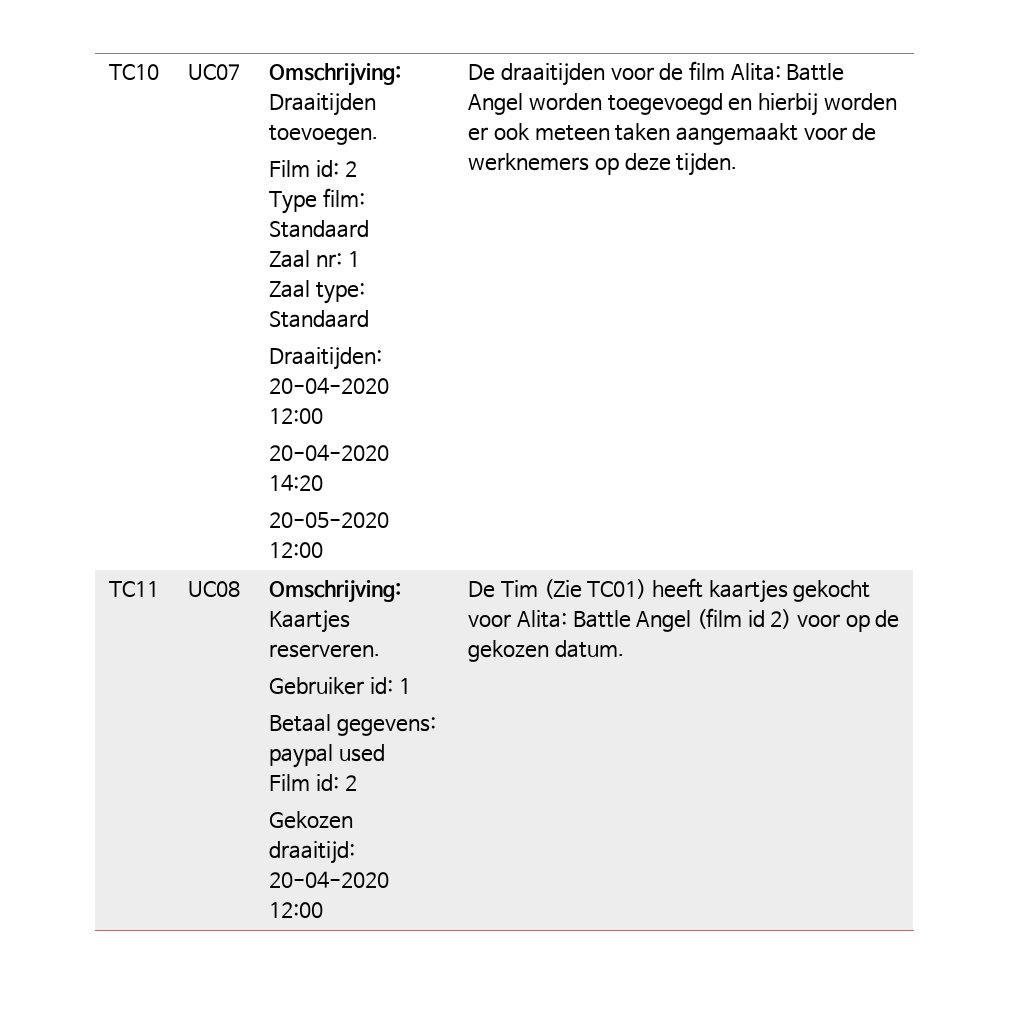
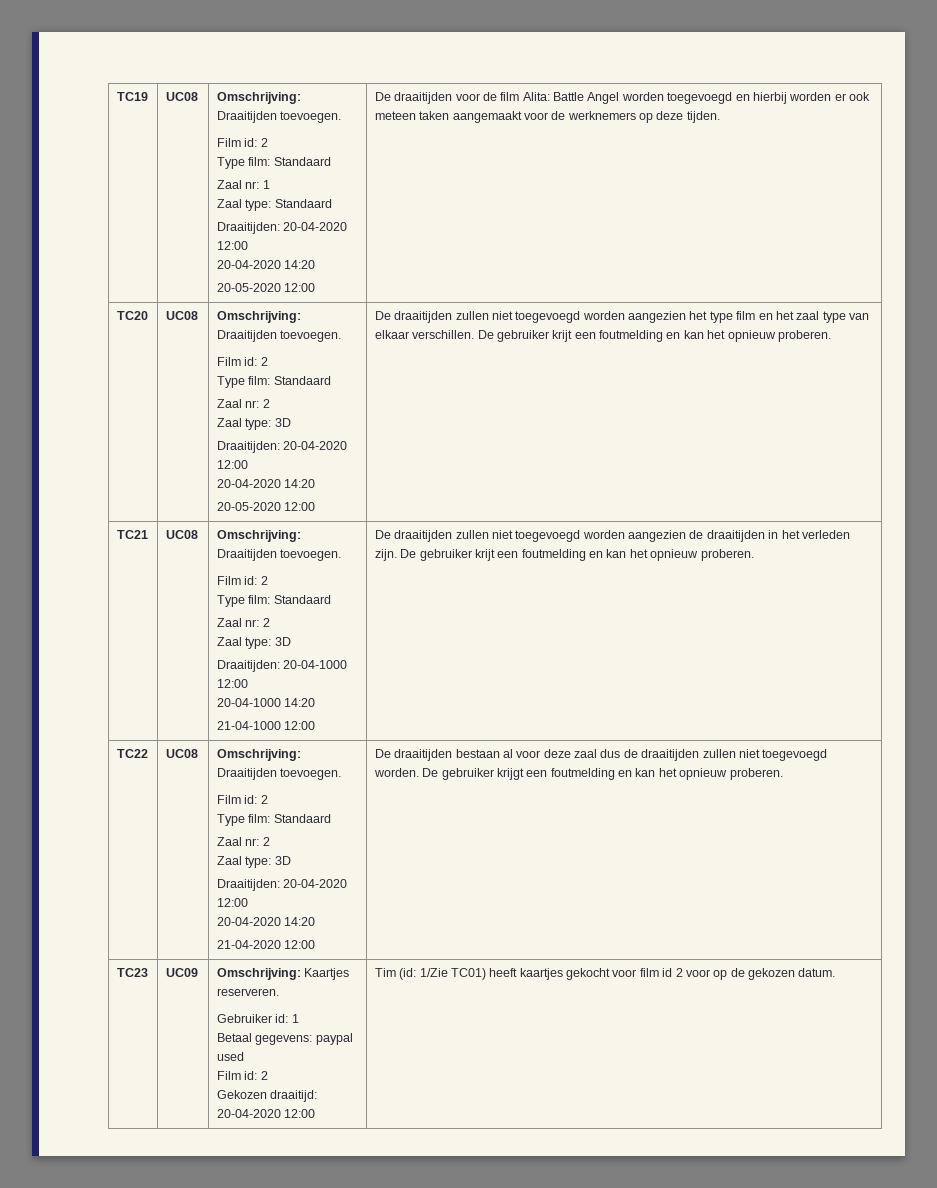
[109,64,160,80] [188,64,241,80] TC10 | UC07 -> [116,92,148,101] [165,92,198,101] TC19 | UC08
[109,581,160,597] [188,581,241,597] TC11 | UC08 -> [116,311,148,320] [165,311,198,320] [216,311,301,323] [216,330,342,342] [216,357,268,366] [216,376,331,388] [216,399,270,408] [216,418,291,430] [216,441,348,453] [216,460,248,469] [216,479,316,488] [216,502,316,511] [374,311,870,323] [374,330,831,342] [116,530,148,539] [165,530,198,539] [216,530,301,542] [216,549,342,561] [216,576,268,585] [216,595,331,607] [216,618,270,627] [216,637,291,649] [216,660,348,672] [216,679,248,688] [216,698,316,707] [216,721,316,730] [374,530,850,542] [374,549,754,561] [116,749,148,758] [165,749,198,758] [216,749,301,761] [216,768,342,780] [216,795,268,804] [216,814,331,826] [216,837,270,846] [216,856,291,868] [216,879,348,891] [216,898,248,907] [216,917,316,926] [216,940,316,949] [374,749,828,761] [373,768,783,780] [116,968,148,977] [165,968,198,977] TC20 | UC08 | Omschrijving: Draaitijden toevoegen. // Film id: 2 // Type film: Standaard // Zaal nr: 2 // Zaal type: 3D // Draaitijden: 20-04-2020 12:00 // 20-04-2020 14:20 // 20-05-2020 12:00 | De draaitijden zullen niet toegevoegd worden aangezien het type film en het zaal type van elkaar verschillen. De gebruiker krijt een foutmelding en kan het opnieuw proberen. // TC21 | UC08 | Omschrijving: Draaitijden toevoegen. // Film id: 2 // Type film: Standaard // Zaal nr: 2 // Zaal type: 3D // Draaitijden: 20-04-1000 12:00 // 20-04-1000 14:20 // 21-04-1000 12:00 | De draaitijden zullen niet toegevoegd worden aangezien de draaitijden in het verleden zijn. De gebruiker krijt een foutmelding en kan het opnieuw proberen. // TC22 | UC08 | Omschrijving: Draaitijden toevoegen. // Film id: 2 // Type film: Standaard // Zaal nr: 2 // Zaal type: 3D // Draaitijden: 20-04-2020 12:00 // 20-04-2020 14:20 // 21-04-2020 12:00 | De draaitijden bestaan al voor deze zaal dus de draaitijden zullen niet toegevoegd worden. De gebruiker krijgt een foutmelding en kan het opnieuw proberen. // TC23 | UC09
[468,579,582,599] De Tim (Zie -> [374,968,448,980] Tim (id: 1/Zie
[516,608,792,632] Alita: Battle Angel (film id 2) -> [639,968,683,977] film id 2

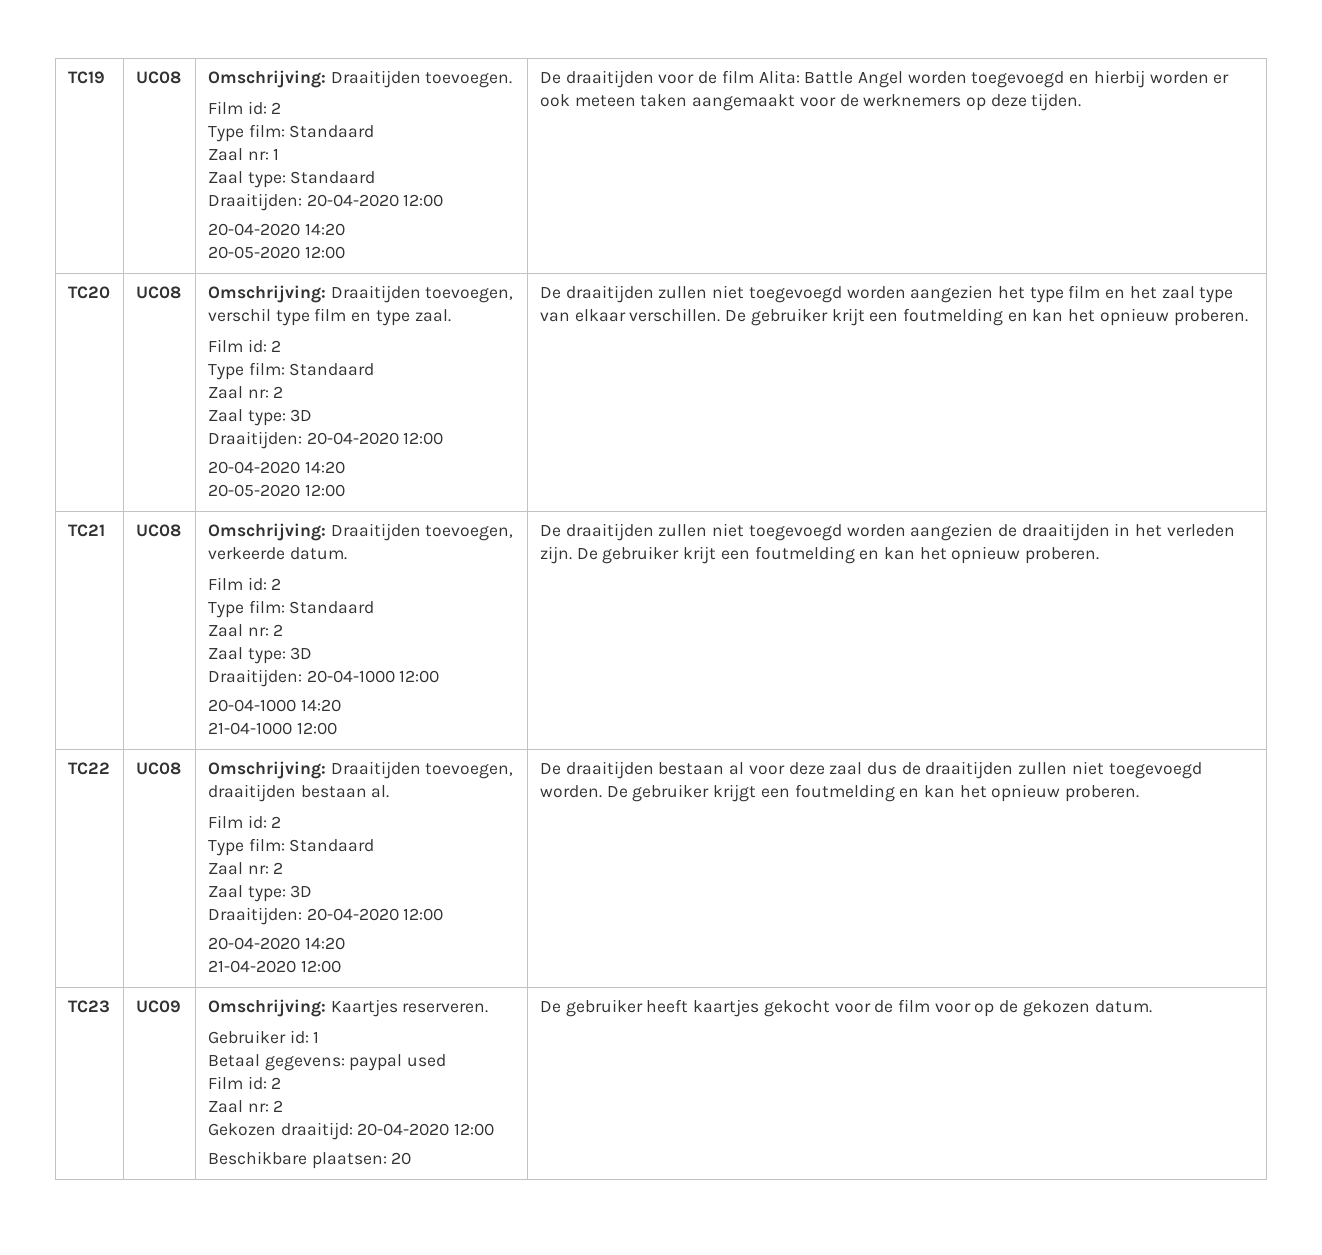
[280,330,342,342] toevoegen. -> [425,287,514,303] [207,308,451,326] toevoegen, verschil type film en type zaal.
[280,549,342,561] toevoegen. -> [425,525,514,541] [207,547,347,560] toevoegen, verkeerde datum.
[280,768,342,780] toevoegen. -> [425,763,514,779] [207,784,390,802] toevoegen, draaitijden bestaan al.
(268, 1075) none -> [207,1100,284,1113] // Zaal nr: 2
[374,968,486,980] | Tim (id: 1/Zie TC01) -> [207,1151,412,1169] [539,999,643,1017] // Beschikbare plaatsen: 20 | De gebruiker
[639,968,683,977] film id 2 -> [874,999,930,1013] de film

